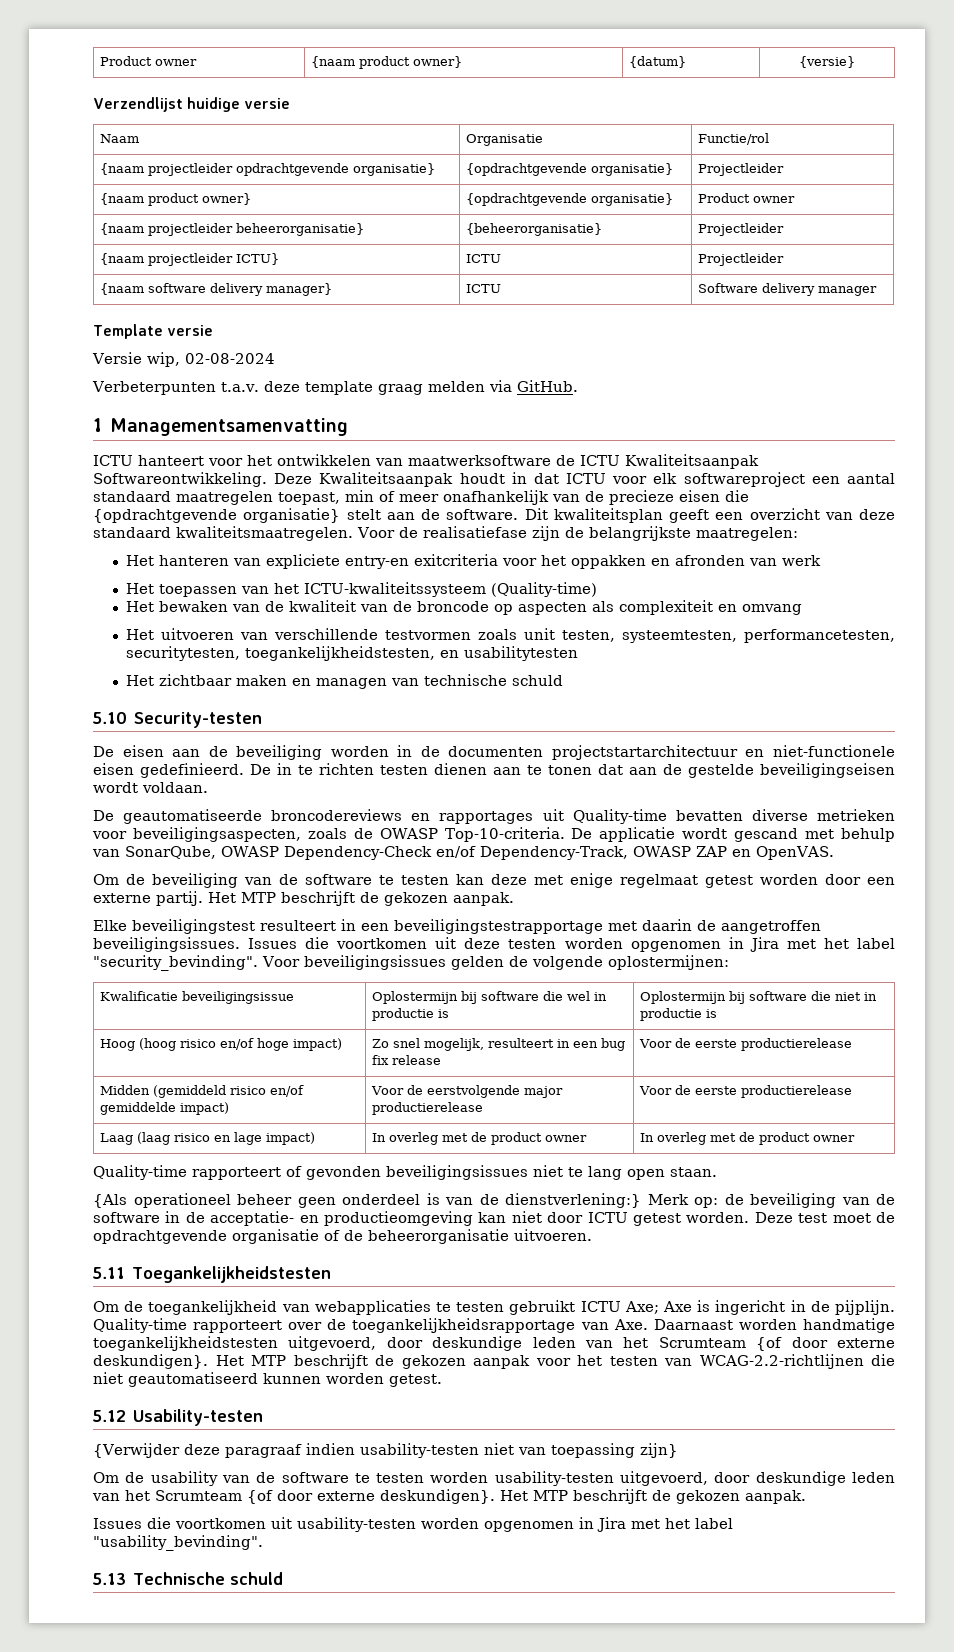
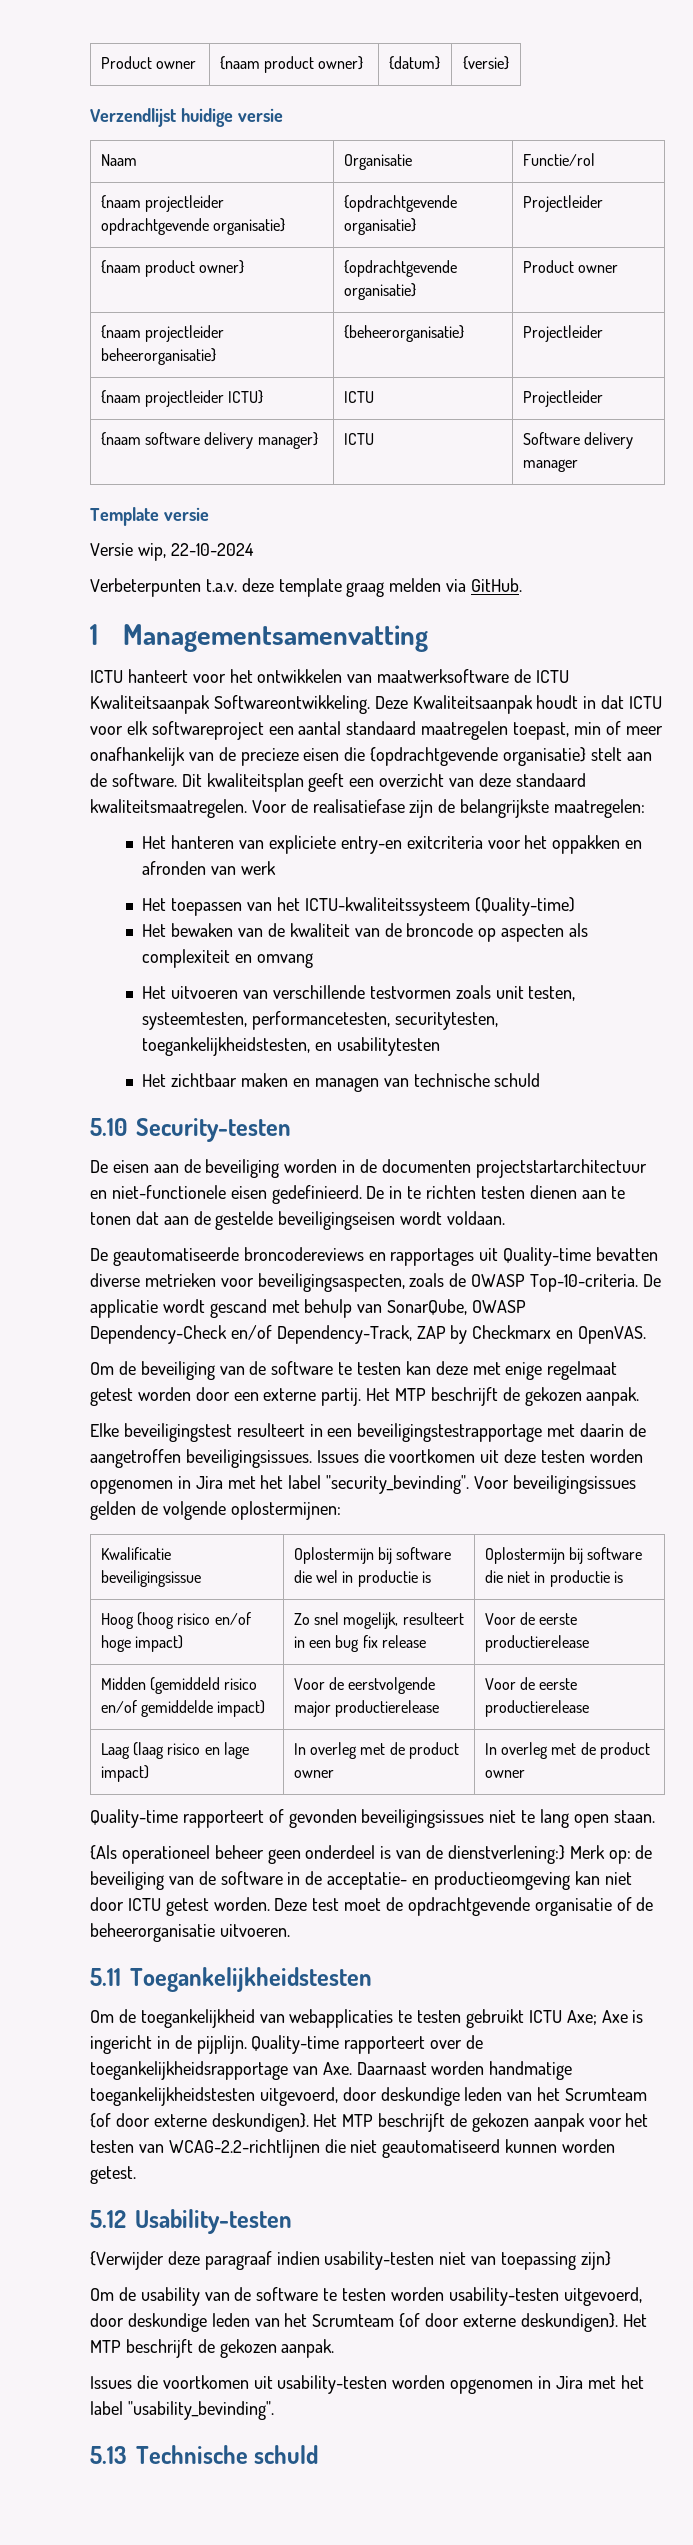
[184,353,275,364] 02-08-2024 -> [170,543,254,556] 22-10-2024
[633,846,727,857] OWASP ZAP -> [416,1325,552,1344] ZAP by Checkmarx

